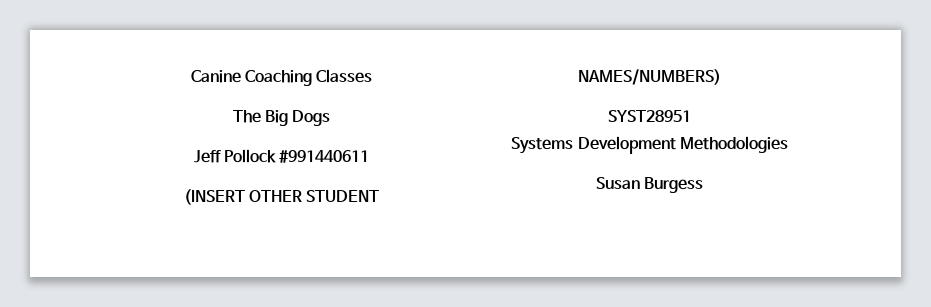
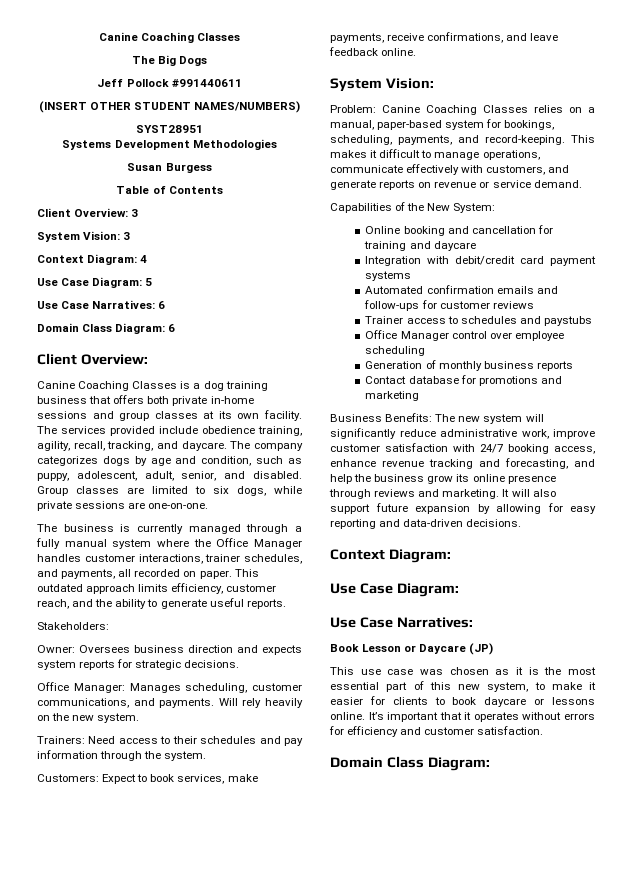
(704, 185) none -> [116,186,223,194] [37,208,139,217] [37,231,131,242] [37,254,148,265] [37,277,153,288] [37,300,166,309] [37,323,176,334] [37,353,148,365] [37,381,268,391] [37,395,254,406] [37,410,302,421] [37,426,302,436] [37,441,303,451] [37,456,302,466] [37,471,302,481] [37,486,302,496] [37,501,209,511] [37,524,302,534] [36,538,302,549] [37,554,302,564] [37,569,259,579] [37,583,277,594] [37,598,286,609] [37,622,109,630] [37,645,302,655] [37,659,240,670] [37,682,302,693] [37,698,303,708] [37,713,140,723] [37,736,303,746] [37,750,207,761] [37,774,258,784] [330,32,559,43] [329,47,417,56] [330,78,434,92] [330,105,595,115] [330,119,555,130] [330,135,595,145] [330,149,540,160] [330,164,570,175] [330,180,582,190] [330,202,496,213] [365,225,553,236] [364,241,476,251] [365,256,596,266] [365,271,412,281] [365,285,558,294] [364,300,534,311] [365,316,592,326] [365,330,564,341] [365,346,426,356] [365,360,573,371] [365,375,562,386] [365,391,420,401] [330,413,544,424] [330,428,595,439] [330,443,595,454] [330,458,595,469] [330,474,556,484] [329,489,556,499] [330,503,596,514] [330,519,522,529] [330,549,451,563] [330,583,459,597] [330,617,473,628] [330,643,494,655] [330,667,596,675] [330,681,596,692] [330,696,595,707] [330,712,595,722] [329,726,544,737] [330,756,490,771] // Table of Contents // Client Overview: 3 // System Vision: 3 // Context Diagram: 4 // Use Case Diagram: 5 // Use Case Narratives: 6 // Domain Class Diagram: 6 // Client Overview: // Canine Coaching Classes is a dog training business that offers both private in-home sessions and group classes at its own facility. The services provided include obedience training, agility, recall, tracking, and daycare. The company categorizes dogs by age and condition, such as puppy, adolescent, adult, senior, and disabled. Group classes are limited to six dogs, while private sessions are one-on-one. // The business is currently managed through a fully manual system where the Office Manager handles customer interactions, trainer schedules, and payments, all recorded on paper. This outdated approach limits efficiency, customer reach, and the ability to generate useful reports. // Stakeholders: // Owner: Oversees business direction and expects system reports for strategic decisions. // Office Manager: Manages scheduling, customer communications, and payments. Will rely heavily on the new system. // Trainers: Need access to their schedules and pay information through the system. // Customers: Expect to book services, make payments, receive confirmations, and leave feedback online. // System Vision: // Problem: Canine Coaching Classes relies on a manual, paper-based system for bookings, scheduling, payments, and record-keeping. This makes it difficult to manage operations, communicate effectively with customers, and generate reports on revenue or service demand. // Capabilities of the New System: // Online booking and cancellation for training and daycare // Integration with debit/credit card payment systems // Automated confirmation emails and follow-ups for customer reviews // Trainer access to schedules and paystubs // Office Manager control over employee scheduling // Generation of monthly business reports // Contact database for promotions and marketing // Business Benefits: The new system will significantly reduce administrative work, improve customer satisfaction with 24/7 booking access, enhance revenue tracking and forecasting, and help the business grow its online presence through reviews and marketing. It will also support future expansion by allowing for easy reporting and data-driven decisions. // Context Diagram: // Use Case Diagram: // Use Case Narratives: // Book Lesson or Daycare (JP) // This use case was chosen as it is the most essential part of this new system, to make it easier for clients to book daycare or lessons online. It’s important that it operates without errors for efficiency and customer satisfaction. // Domain Class Diagram:

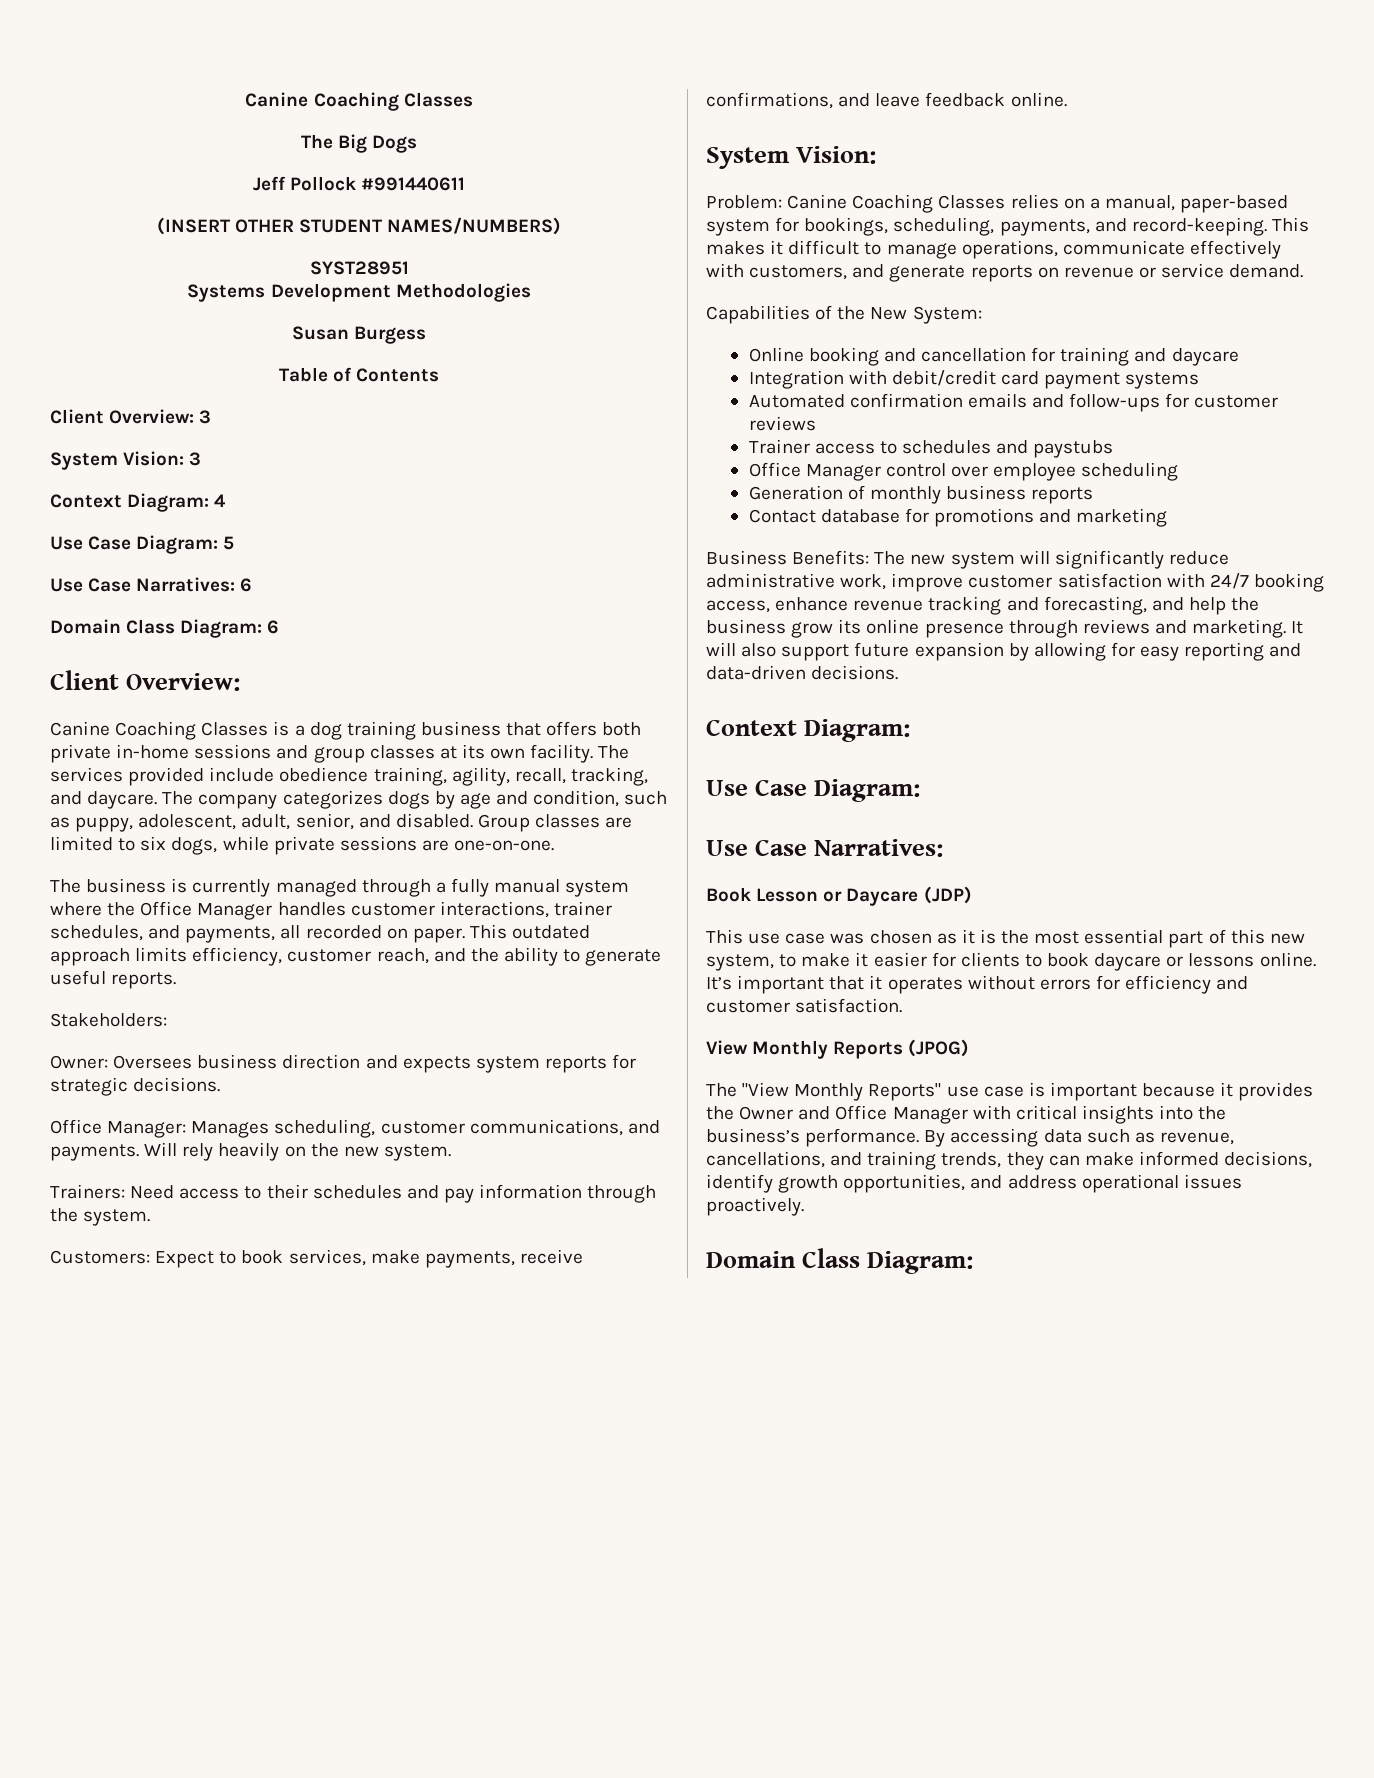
[469,643,494,655] (JP) -> [923,886,972,904] (JDP)
(544, 730) none -> [706,1039,970,1059] [706,1082,1314,1101] [706,1105,1227,1124] [706,1128,1234,1147] [706,1151,1313,1170] [706,1174,1242,1193] [706,1197,804,1216] // View Monthly Reports (JPOG) // The "View Monthly Reports" use case is important because it provides the Owner and Office Manager with critical insights into the business’s performance. By accessing data such as revenue, cancellations, and training trends, they can make informed decisions, identify growth opportunities, and address operational issues proactively.

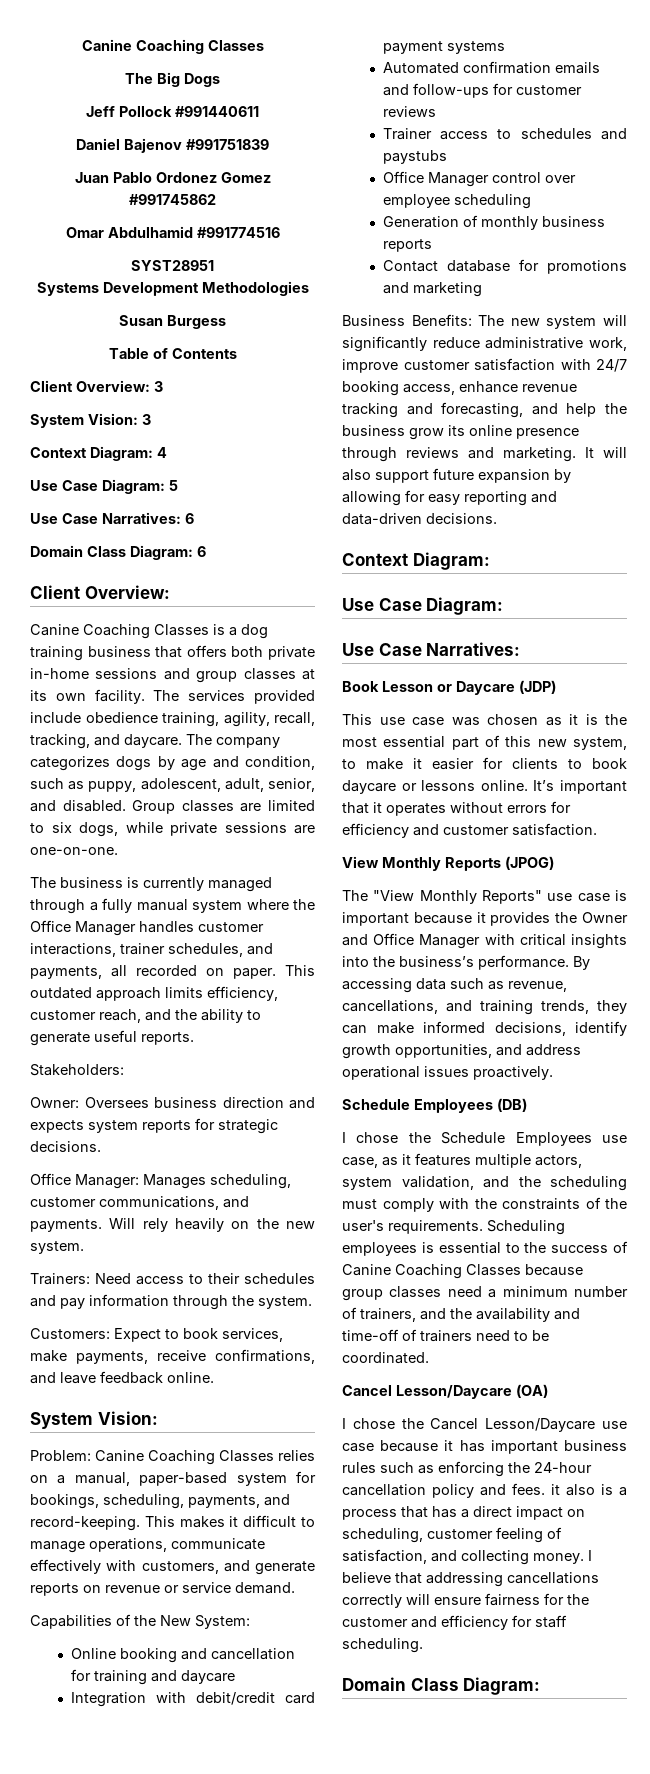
[156,217,562,235] (INSERT OTHER STUDENT NAMES/NUMBERS) -> [76,138,269,153] [74,172,271,183] [129,194,216,205] [65,226,280,238] Daniel Bajenov #991751839 // Juan Pablo Ordonez Gomez #991745862 // Omar Abdulhamid #991774516
(804, 1206) none -> [342,1098,527,1113] [342,1132,627,1146] [342,1153,582,1168] [342,1176,627,1191] [342,1197,627,1212] [342,1220,565,1235] [342,1241,628,1256] [342,1264,583,1279] [342,1286,628,1301] [342,1307,580,1322] [342,1329,549,1342] [342,1352,429,1364] [342,1384,548,1399] [342,1418,627,1432] [342,1440,627,1454] [342,1461,592,1477] [342,1483,627,1498] [342,1506,585,1520] [342,1527,562,1543] [342,1549,592,1565] [342,1572,599,1587] [342,1593,589,1608] [342,1615,567,1630] [342,1638,423,1653] // Schedule Employees (DB) // I chose the Schedule Employees use case, as it features multiple actors, system validation, and the scheduling must comply with the constraints of the user's requirements. Scheduling employees is essential to the success of Canine Coaching Classes because group classes need a minimum number of trainers, and the availability and time-off of trainers need to be coordinated. // Cancel Lesson/Daycare (OA) // I chose the Cancel Lesson/Daycare use case because it has important business rules such as enforcing the 24-hour cancellation policy and fees. it also is a process that has a direct impact on scheduling, customer feeling of satisfaction, and collecting money. I believe that addressing cancellations correctly will ensure fairness for the customer and efficiency for staff scheduling.

